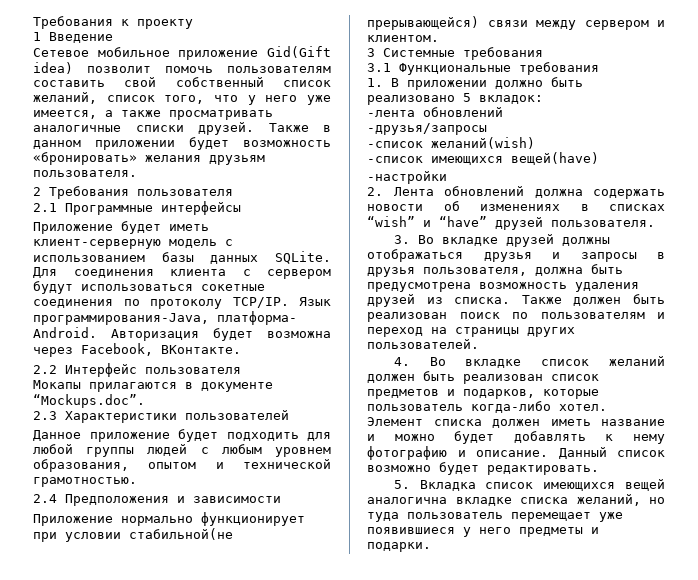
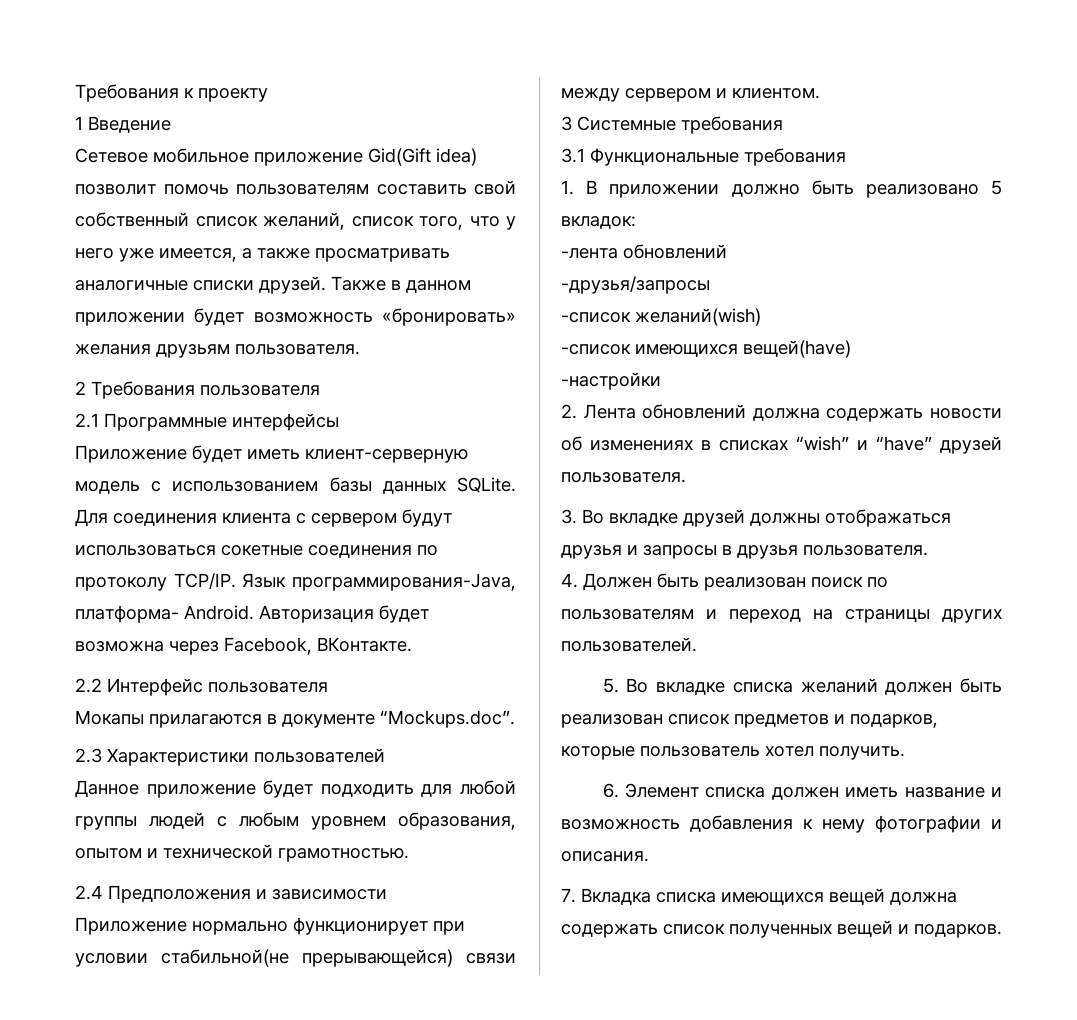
[423,264,623,276] [367,282,639,292] [367,294,622,307] пользователя, должна быть предусмотрена возможность удаления друзей из списка. Также должен -> [803,545,928,556] [561,573,652,591] пользователя. // 4. Должен
[393,357,590,368] 4. Во вкладке список -> [602,678,793,695] 5. Во вкладке списка
[471,401,607,413] когда-либо хотел. -> [765,746,905,760] [602,783,619,798] хотел получить. // 6.
[394,431,665,444] [367,446,665,460] [367,462,599,475] [393,479,665,491] [367,494,665,506] [367,512,623,522] [367,527,599,537] [367,542,431,552] можно будет добавлять к нему фотографию и описание. Данный список возможно будет редактировать. // 5. Вкладка список имеющихся вещей аналогична вкладке списка желаний, но туда пользователь перемещает уже появившиеся у него предметы и подарки. -> [561,815,1002,833] [561,851,649,862] [561,888,957,905] [561,920,1002,938] возможность добавления к нему фотографии и описания. // 7. Вкладка списка имеющихся вещей должна содержать список полученных вещей и подарков.

